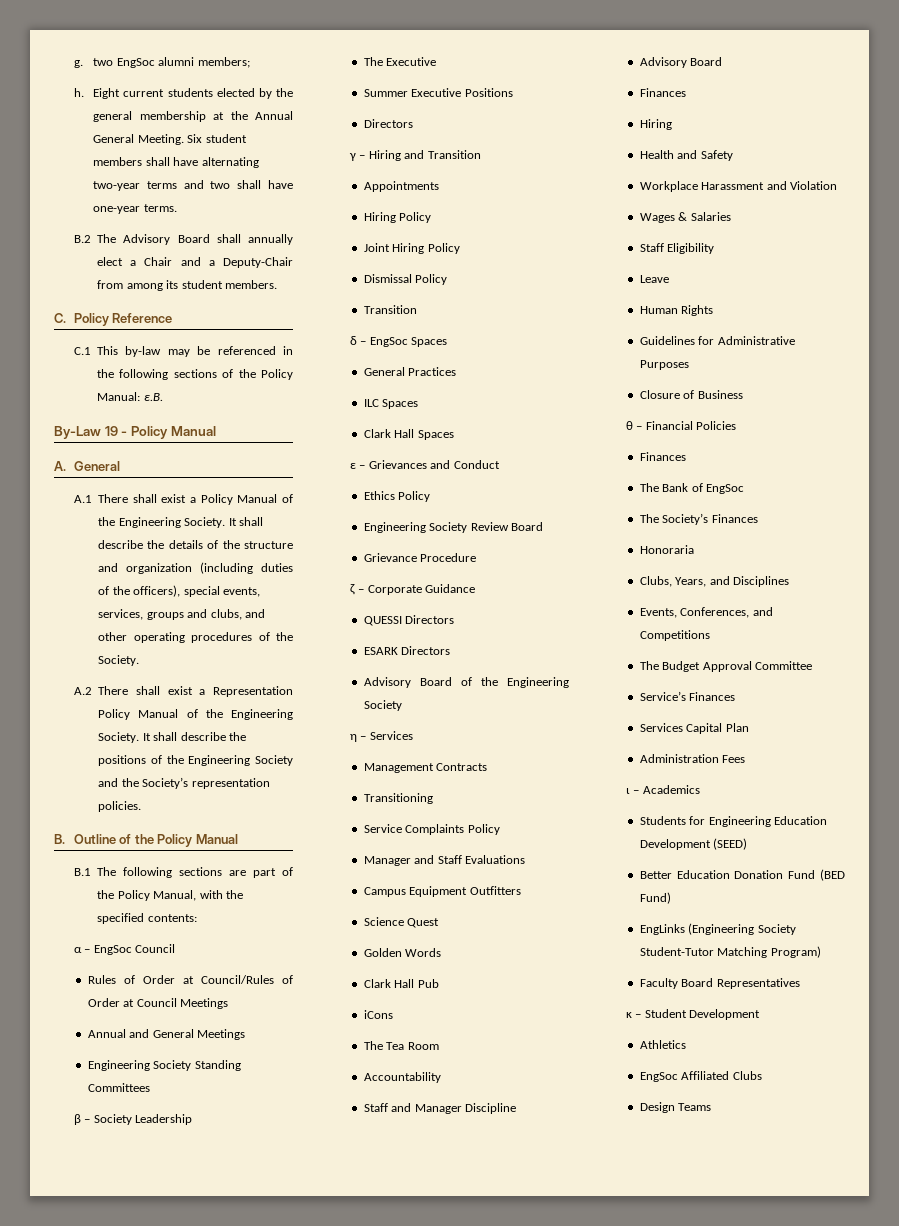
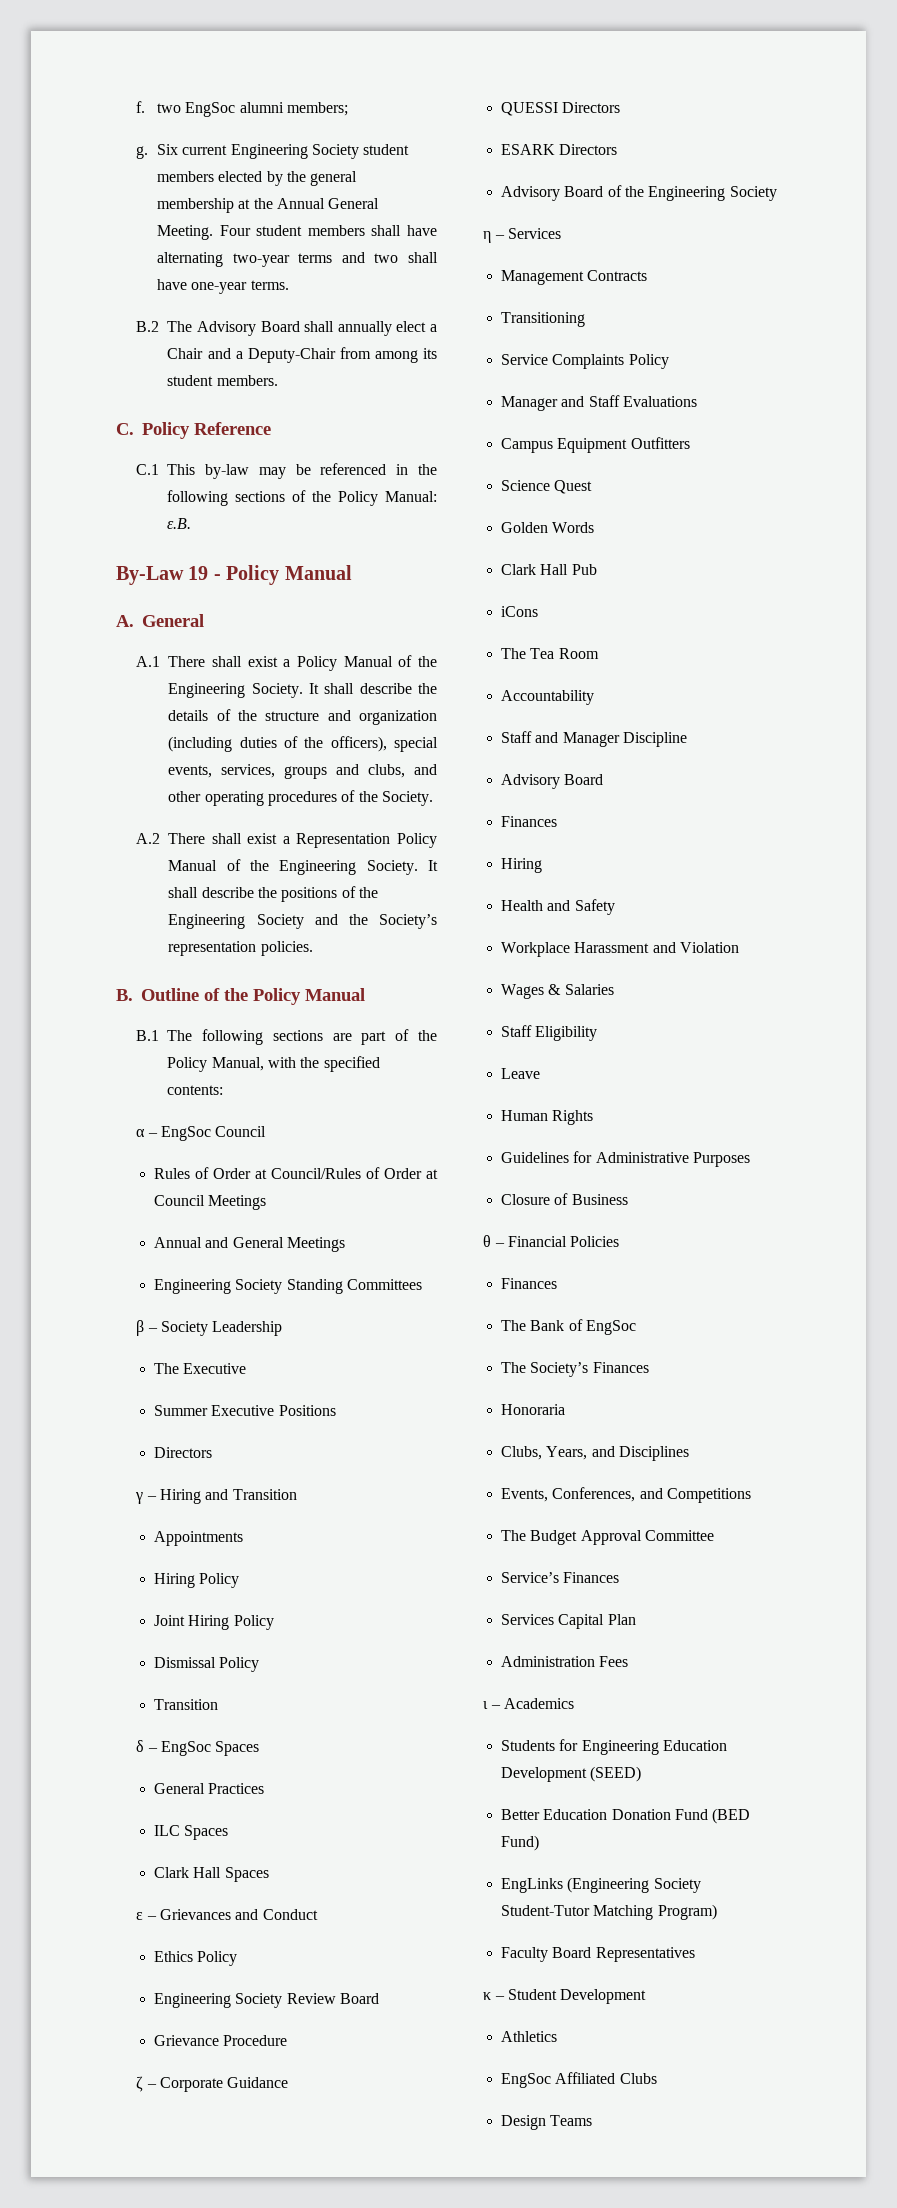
[73,60,83,68] g. -> [136,101,146,113] f.
[73,88,213,99] h. Eight current students -> [136,144,410,159] [156,171,214,182] g. Six current Engineering Society student members
[187,134,203,143] Six -> [219,225,251,236] Four

